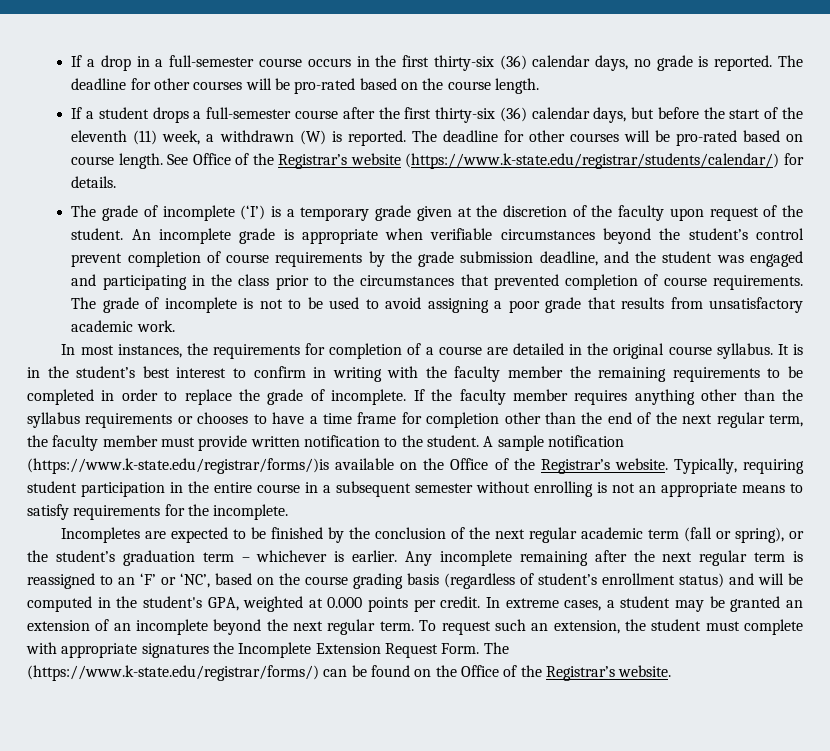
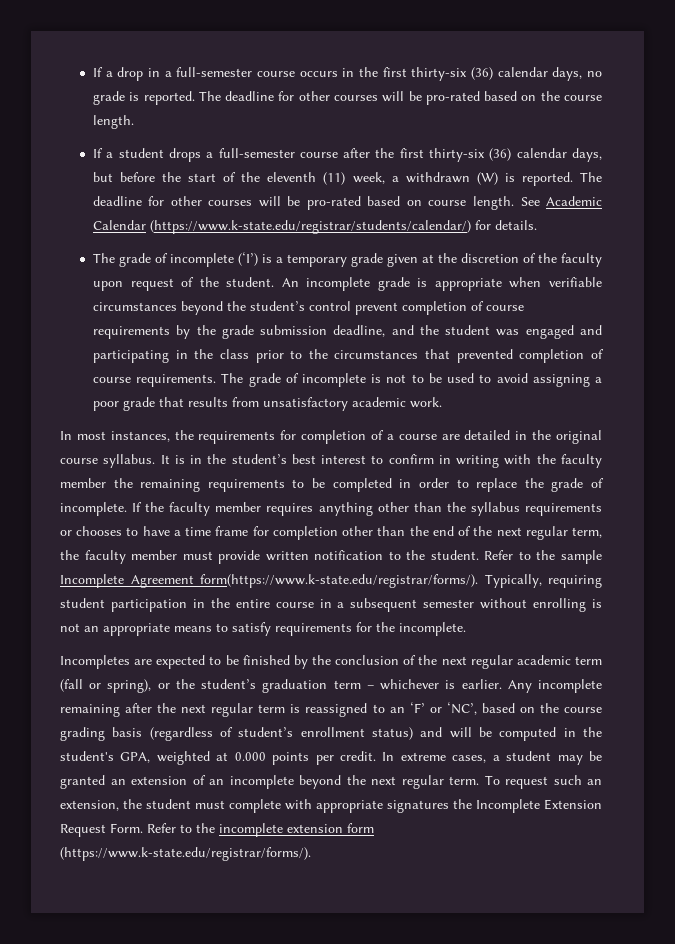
[192,153,401,169] Office of the Registrar’s website -> [546,196,603,206] [92,220,146,230] Academic Calendar
[483,435,624,451] [27,458,668,474] A sample notification (https://www.k-state.edu/registrar/forms/)is available on the Office of the Registrar’s website. -> [484,550,603,564] [60,574,478,588] Refer to the sample Incomplete Agreement form(https://www.k-state.edu/registrar/forms/).
[483,642,509,654] [27,665,672,681] The (https://www.k-state.edu/registrar/forms/) can be found on the Office of the Registrar’s website. -> [147,823,374,837] [60,847,311,861] Refer to the incomplete extension form (https://www.k-state.edu/registrar/forms/).

